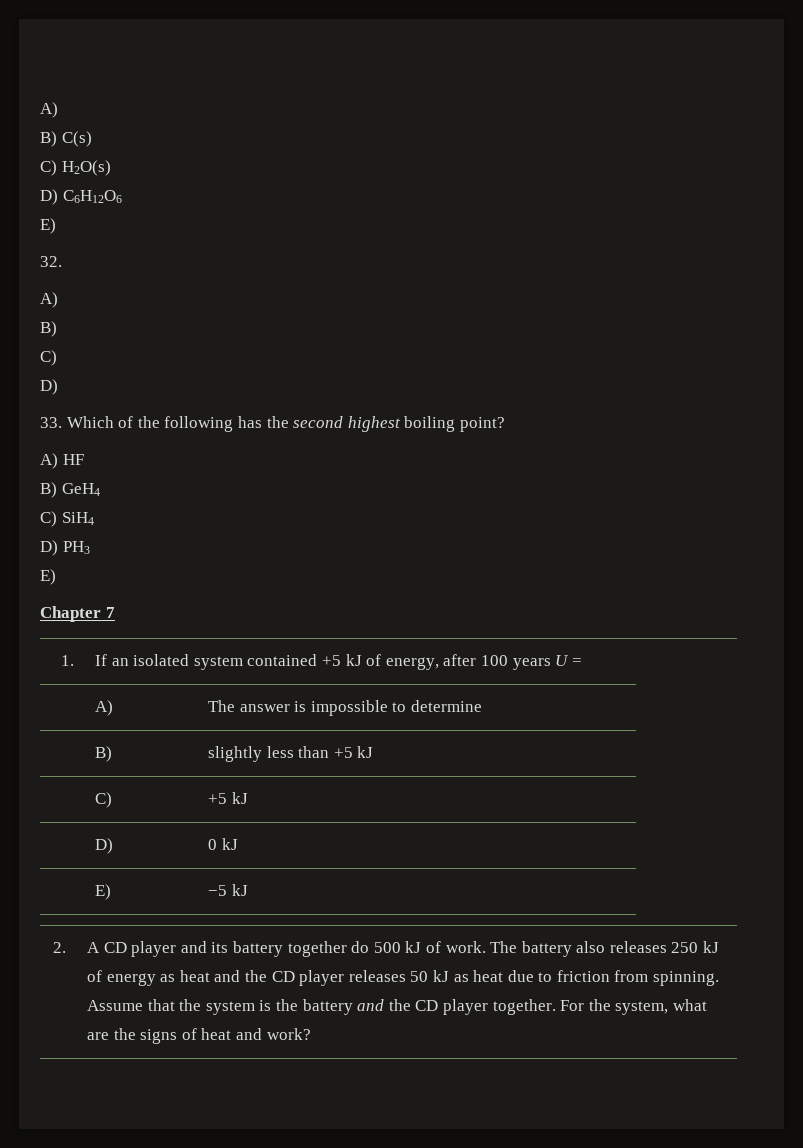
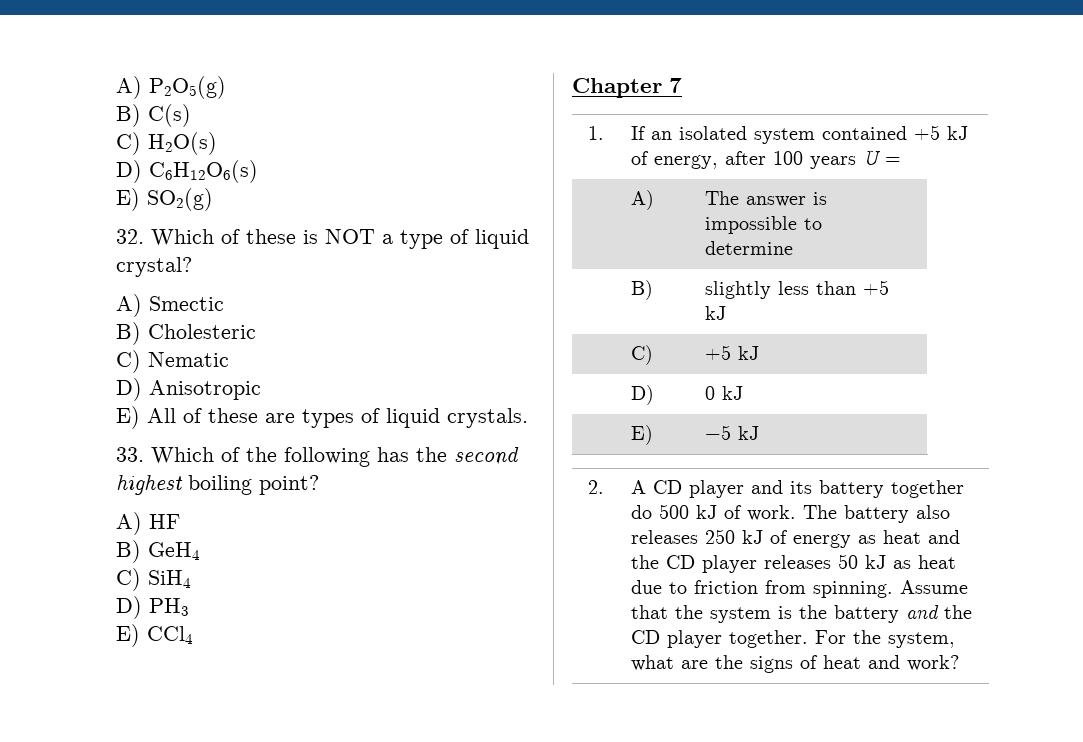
[40,102,58,118] A) -> [116,76,226,99] A) P2O5(g)
[62,190,122,203] [40,218,56,234] C6H12O6 // E) -> [149,160,258,183] [116,188,213,211] C6H12O6(s) // E) SO2(g)
[40,292,58,308] [40,321,57,337] [40,350,57,366] [40,379,58,395] // A) // B) // C) // D) -> [151,229,529,249] [116,257,192,277] [116,294,224,317] [116,322,256,345] [116,350,229,373] [116,378,261,401] [116,406,528,429] Which of these is NOT a type of liquid crystal? // A) Smectic // B) Cholesteric // C) Nematic // D) Anisotropic // E) All of these are types of liquid crystals.
(56, 577) none -> [147,626,193,644] CCl4

